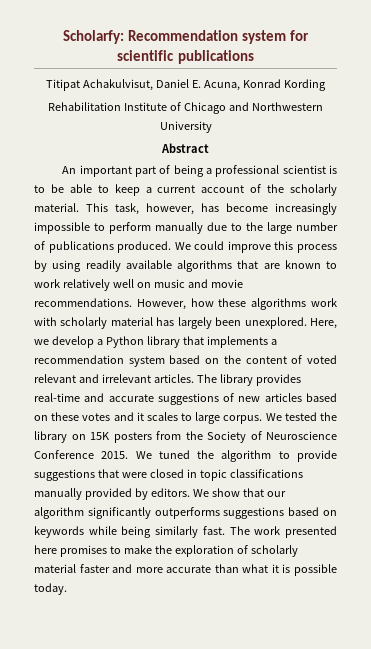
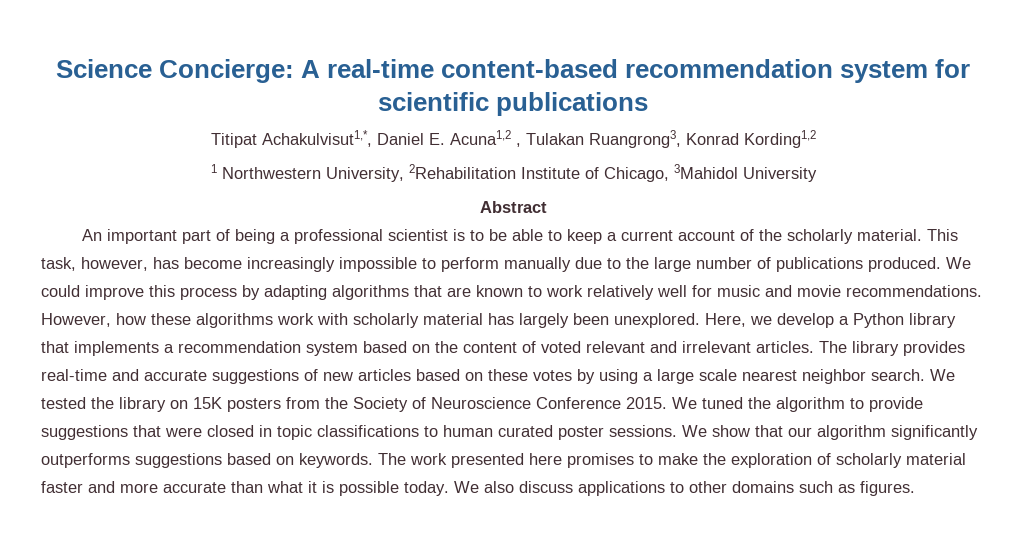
[62,30,238,44] Scholarfy: Recommendation -> [55,59,834,83] Science Concierge: A real-time content-based recommendation
[83,79,154,91] Achakulvisut, -> [261,130,372,147] Achakulvisut1,*,
[203,79,326,91] [48,102,323,114] Acuna, Konrad Kording // Rehabilitation Institute of Chicago and Northwestern -> [449,130,816,148] [210,164,738,182] Acuna1,2 , Tulakan Ruangrong3, Konrad Kording1,2 // 1 Northwestern University, 2Rehabilitation Institute of Chicago, 3Mahidol
[52,260,172,272] using readily available -> [264,285,327,300] adapting
[136,282,151,288] on -> [692,285,712,297] for
[113,412,263,424] and it scales to large corpus. -> [577,369,925,384] by using a large scale nearest neighbor search.
[34,488,190,500] manually provided by editors. -> [424,425,677,440] to human curated poster sessions.
[34,526,225,538] keywords while being similarly fast. -> [299,453,373,468] keywords.
(67, 589) none -> [454,481,915,496] We also discuss applications to other domains such as figures.

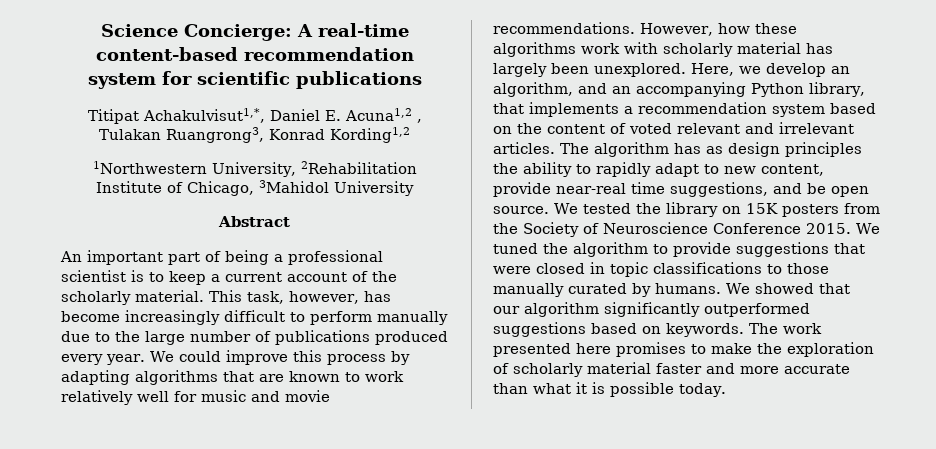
[210,164,321,179] 1 Northwestern -> [92,161,207,174] 1Northwestern
[488,229,562,241] be able to -> (164, 277) none
[339,257,417,272] impossible -> [224,310,285,322] difficult
[868,257,941,272] produced. -> [375,331,448,345] [61,354,145,365] produced every year.
[839,313,956,328] a Python library -> [831,66,850,74] [493,82,865,97] an algorithm, and an accompanying Python library,
[852,341,965,356] [41,369,925,384] library provides real-time and accurate suggestions of new articles based on these votes by using a large scale nearest neighbor search. -> [594,142,862,157] [493,162,824,177] [493,182,869,197] [493,206,549,214] algorithm has as design principles the ability to rapidly adapt to new content, provide near-real time suggestions, and be open source.
[443,425,750,440] human curated poster sessions. We show -> [787,263,829,274] [493,283,814,297] those manually curated by humans. We showed
[41,453,130,468] outperforms -> [704,303,810,317] outperformed
[454,481,915,496] We also discuss applications to other domains such as figures. -> (726, 390) none

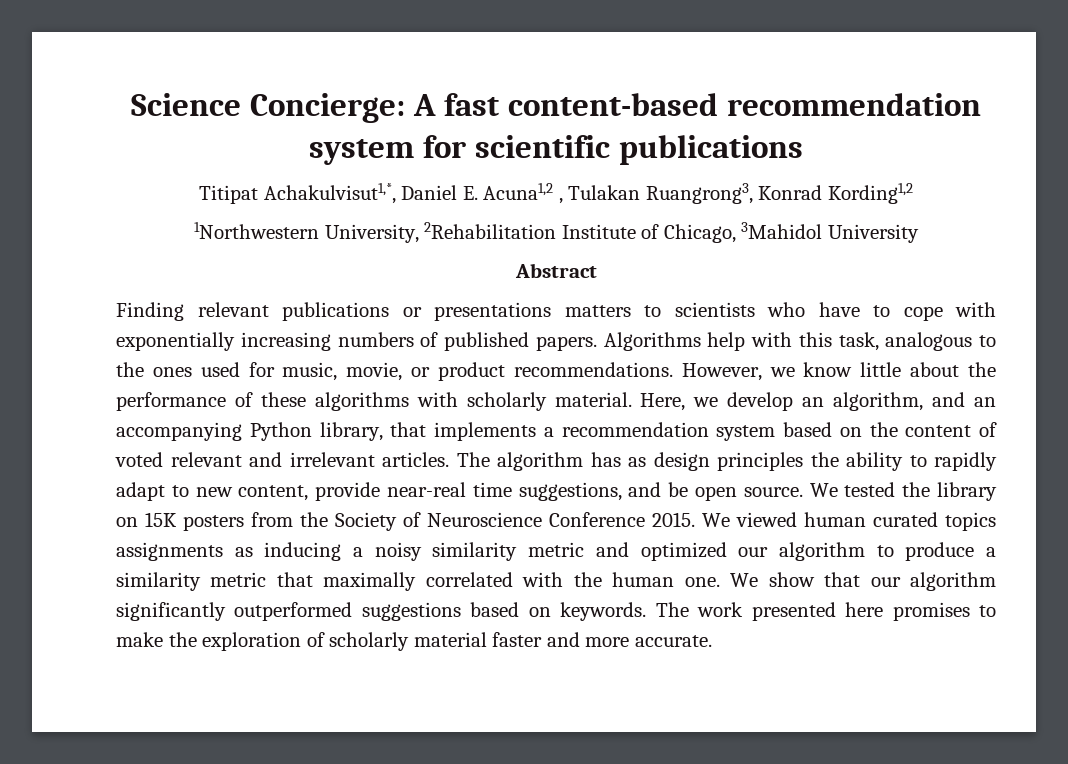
[317,23,409,37] real-time -> [444,93,500,116] fast
[60,250,383,265] [61,270,397,285] [61,290,391,305] [61,310,448,325] [61,330,448,345] [61,350,410,365] [61,370,404,385] [61,390,330,405] [493,22,797,36] [493,42,833,57] [493,63,686,77] An important part of being a professional scientist is to keep a current account of the scholarly material. This task, however, has become increasingly difficult to perform manually due to the large number of publications produced every year. We could improve this process by adapting algorithms that are known to work relatively well for music and movie recommendations. However, how these algorithms work with scholarly material has largely been unexplored. -> [116,302,996,321] [116,332,996,351] [116,362,997,381] [116,392,632,411] Finding relevant publications or presentations matters to scientists who have to cope with exponentially increasing numbers of published papers. Algorithms help with this task, analogous to the ones used for music, movie, or product recommendations. However, we know little about the performance of these algorithms with scholarly material.
[493,242,865,257] [493,262,829,277] [493,283,814,297] tuned the algorithm to provide suggestions that were closed in topic classifications to those manually curated by humans. We showed -> [736,512,996,531] [116,542,997,561] [116,572,815,591] viewed human curated topics assignments as inducing a noisy similarity metric and optimized our algorithm to produce a similarity metric that maximally correlated with the human one. We show
[784,364,850,374] [493,382,726,397] accurate than what it is possible today. -> [634,635,712,647] accurate.

